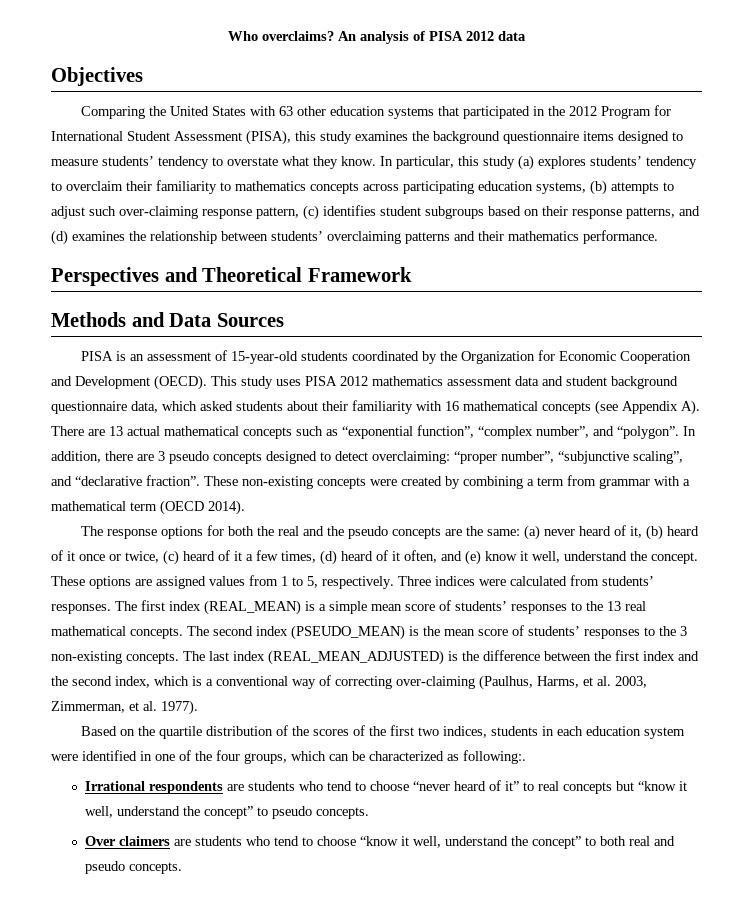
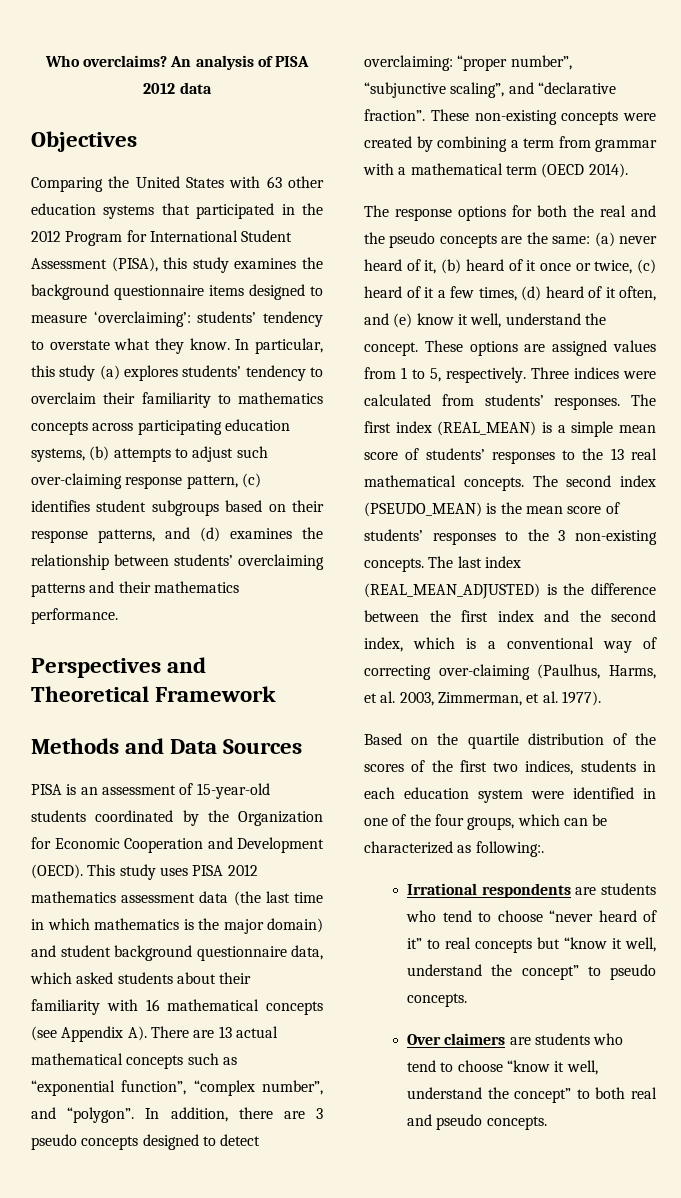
(98, 162) none -> [93,311,191,327] ‘overclaiming’:
(539, 381) none -> [233,891,323,906] [31,918,323,934] (the last time in which mathematics is the major domain)

